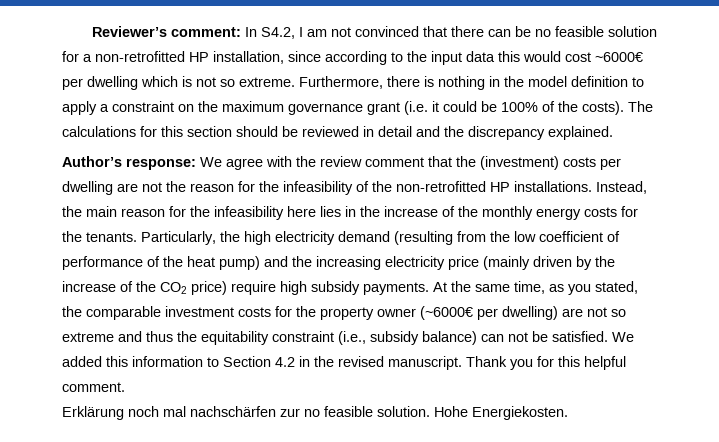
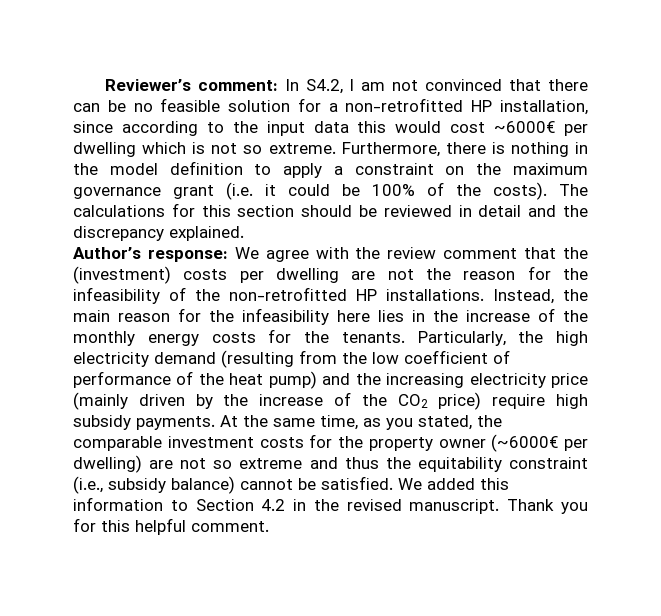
[481,332,528,342] can not -> [240,479,293,490] cannot
[62,406,568,420] // Erklärung noch mal nachschärfen zur no feasible solution. Hohe Energiekosten. -> (269, 526) none

